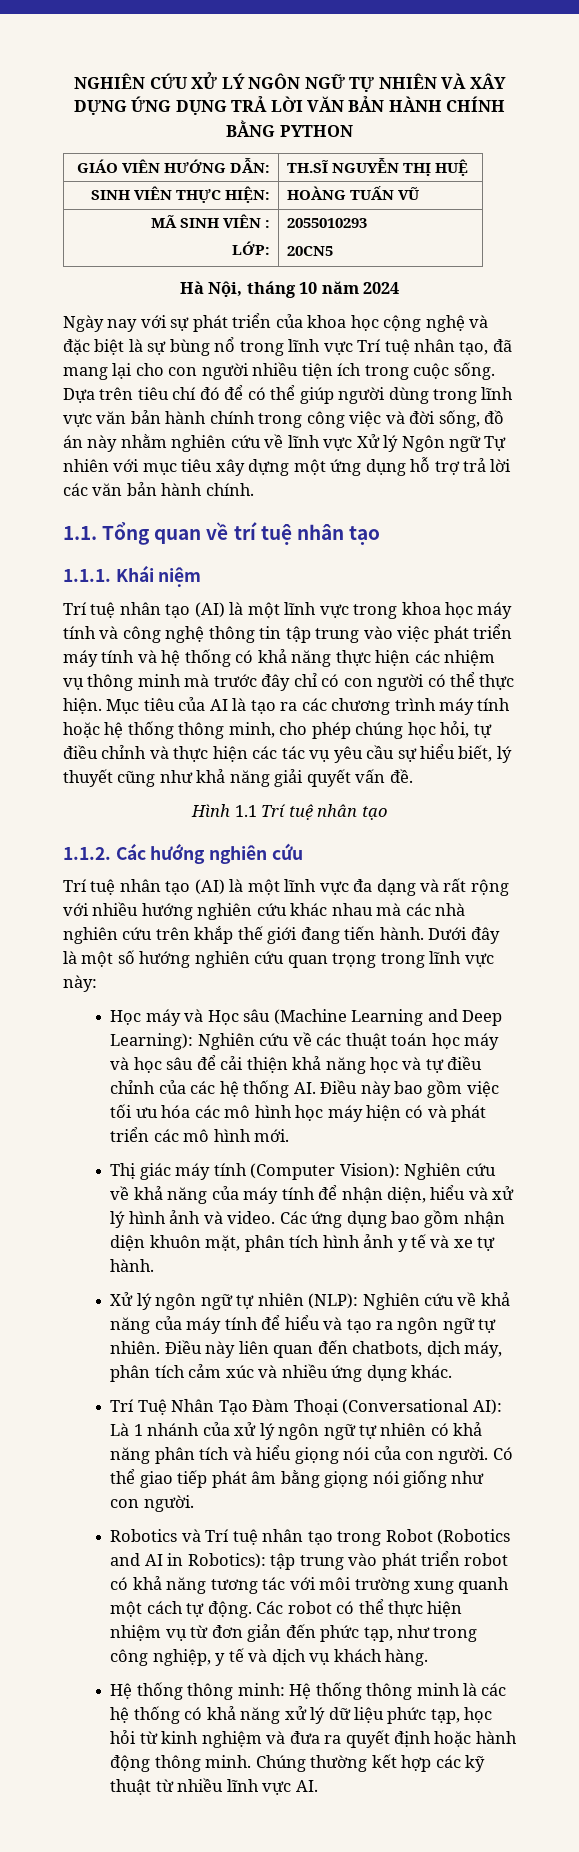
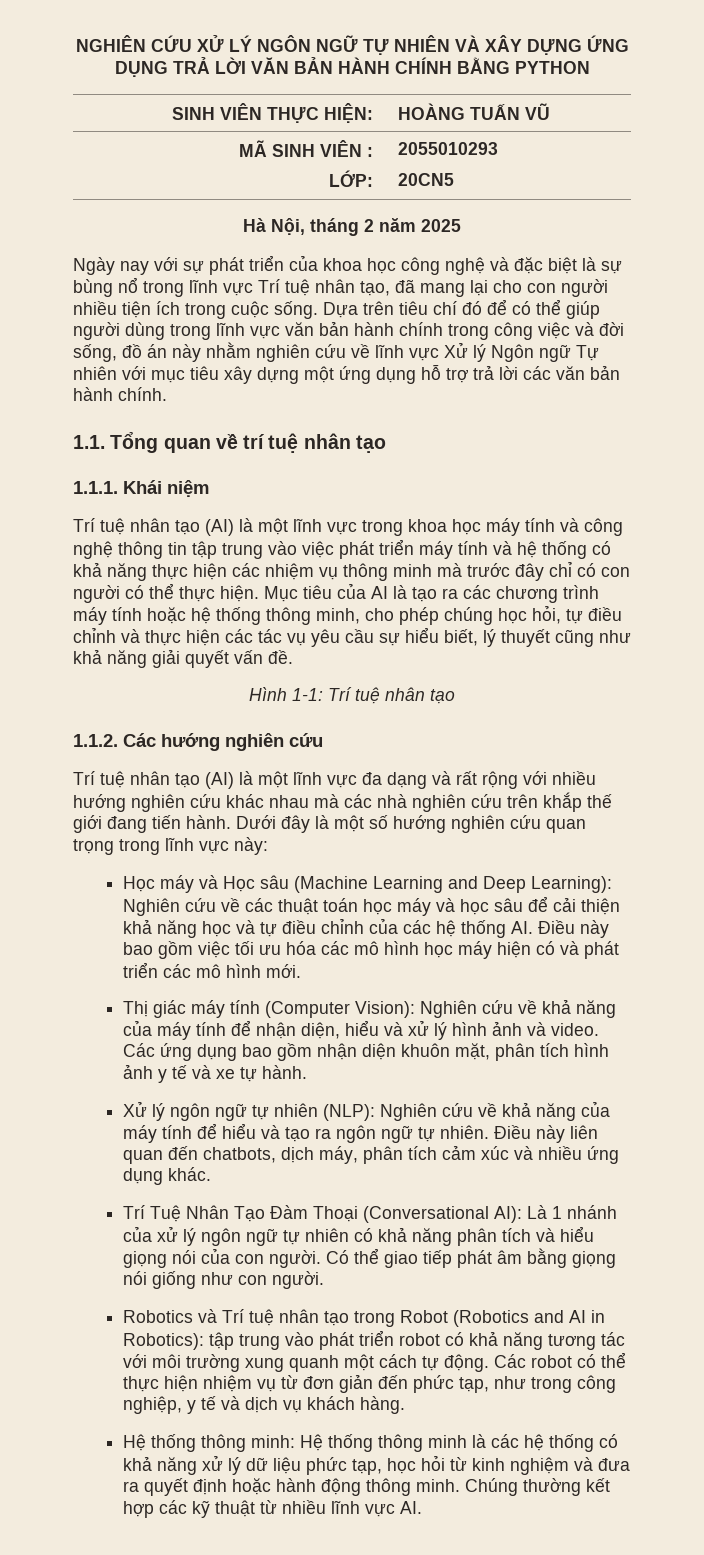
[76,158,271,173] [286,158,469,176] // GIÁO VIÊN HƯỚNG DẪN: | TH.SĨ NGUYỄN THỊ HUỆ -> (590, 67) none
[299,281,400,294] 10 năm 2024 -> [364,218,461,232] 2 năm 2025
[383,315,422,332] cộng -> [401,257,440,275] công
[234,805,257,817] 1.1 -> [292,688,323,701] 1-1:

